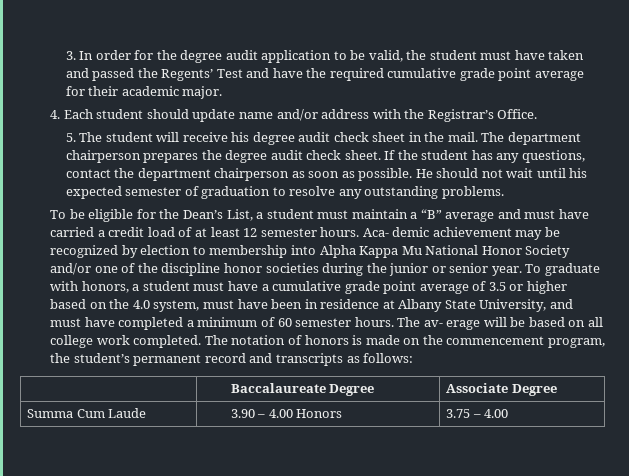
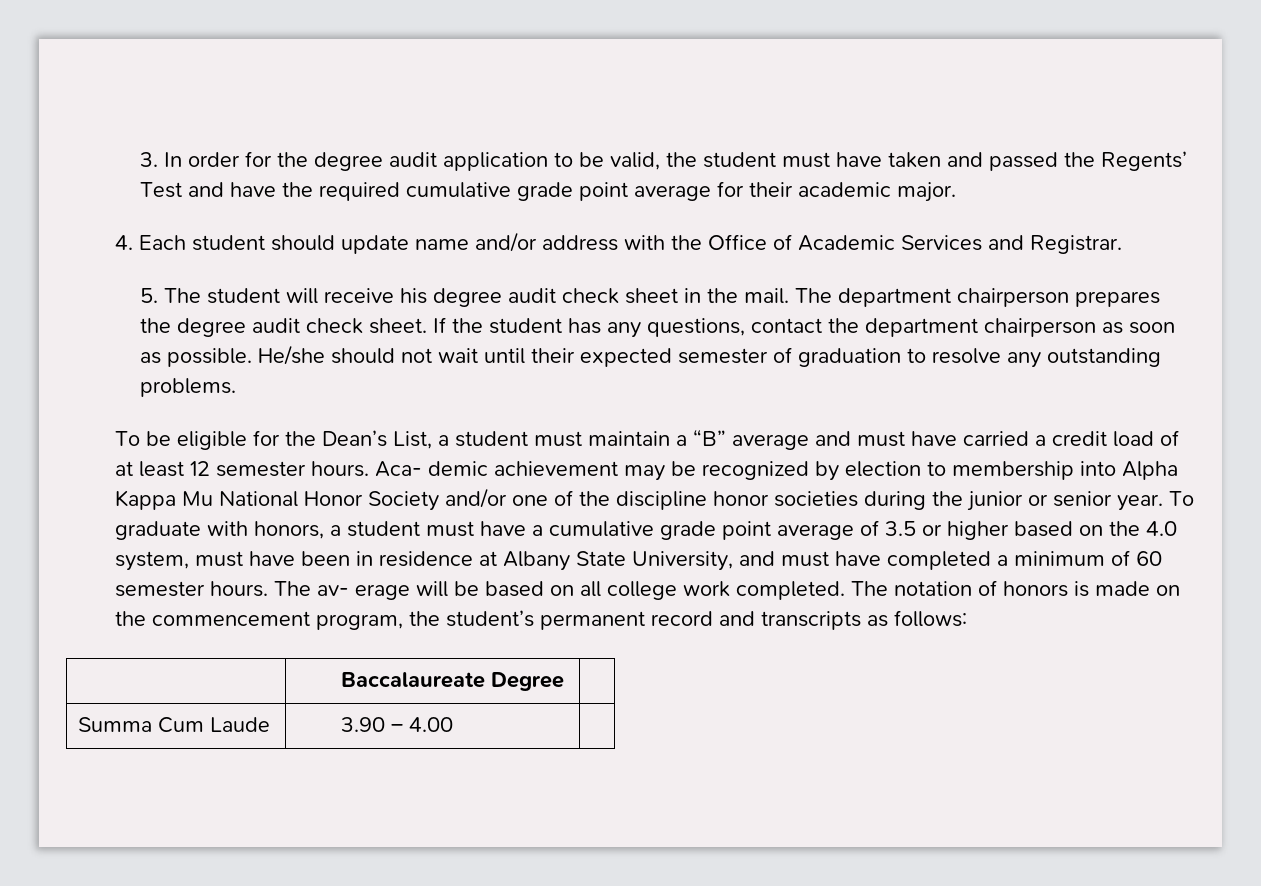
[427,109,538,122] Registrar’s Office. -> [708,234,1123,254] Office of Academic Services and Registrar.
[415,169,433,178] He -> [258,345,326,365] He/she
[569,168,588,178] his -> [531,348,576,363] their
[446,383,557,396] Associate Degree -> (565, 681) none
[296,409,343,418] [446,409,509,418] Honors | 3.75 – 4.00 -> (454, 724) |

